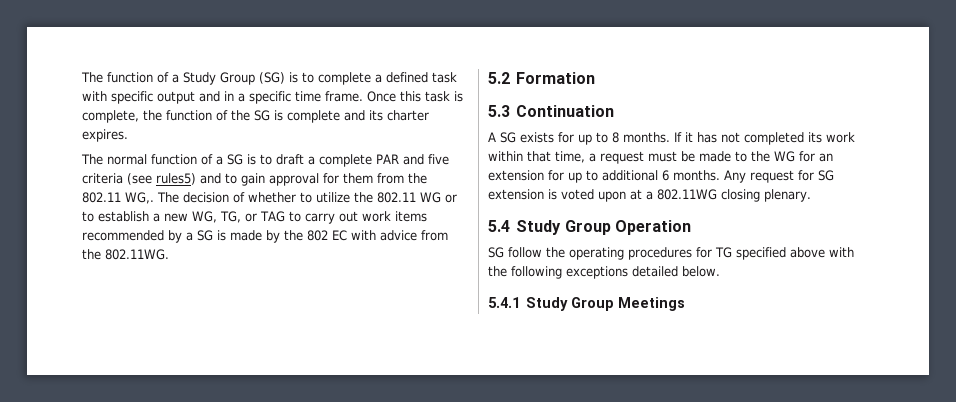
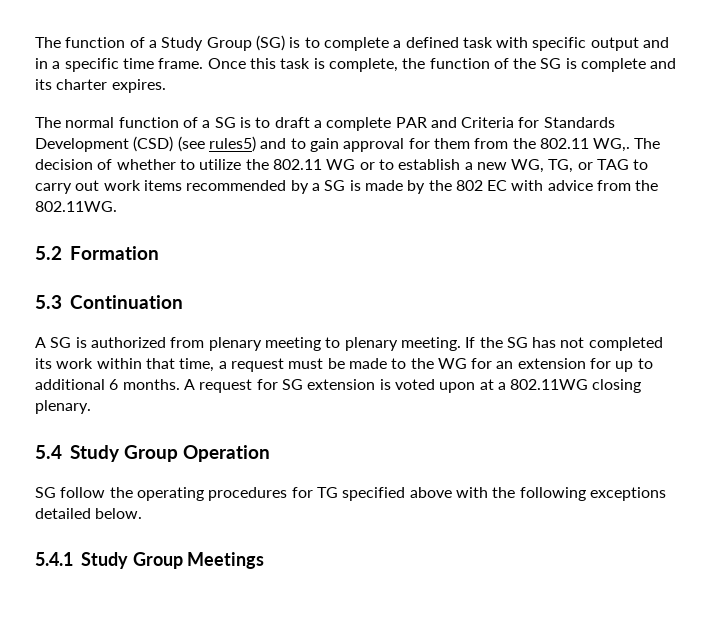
[428,154,449,165] [82,173,123,184] five criteria -> [461,117,615,128] [35,136,174,152] Criteria for Standards Development (CSD)
[520,132,693,145] exists for up to 8 months. If it -> [75,337,528,351] is authorized from plenary meeting to plenary meeting. If the SG
[724,170,746,183] Any -> [183,379,195,390] A

